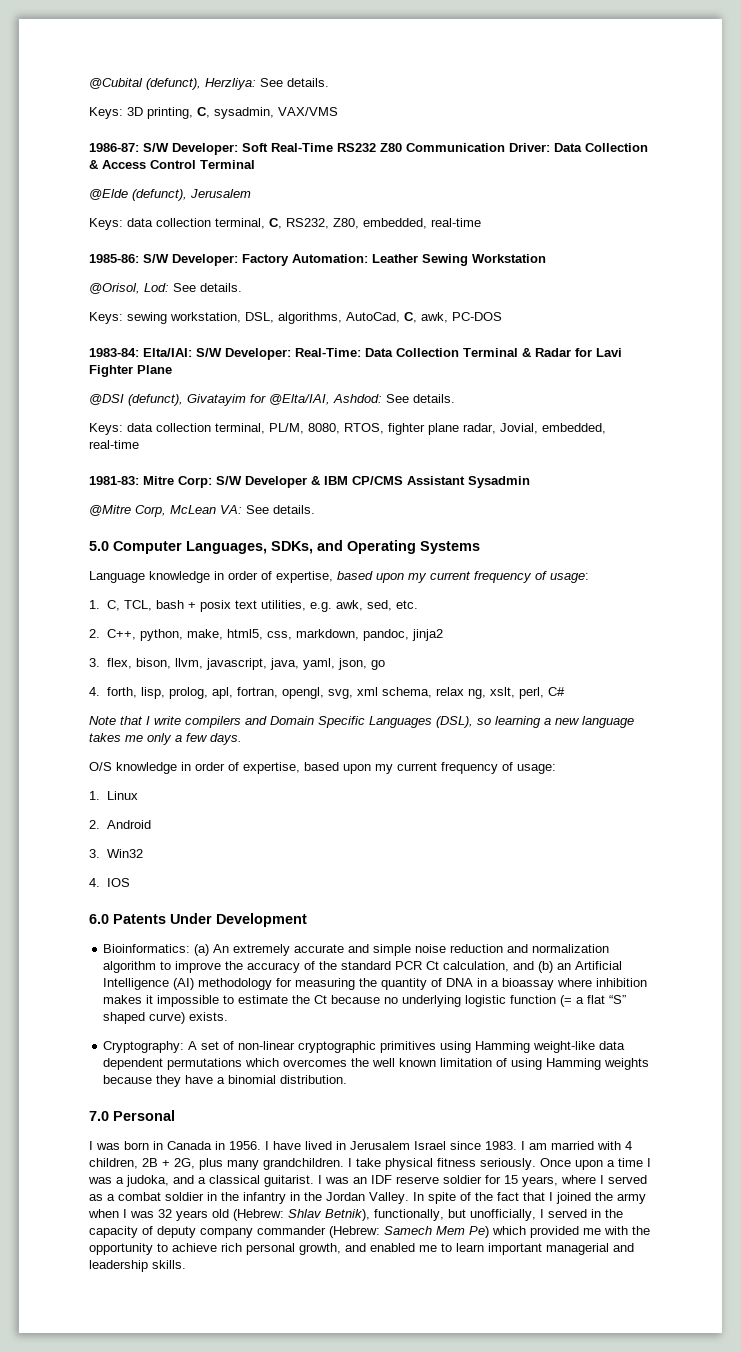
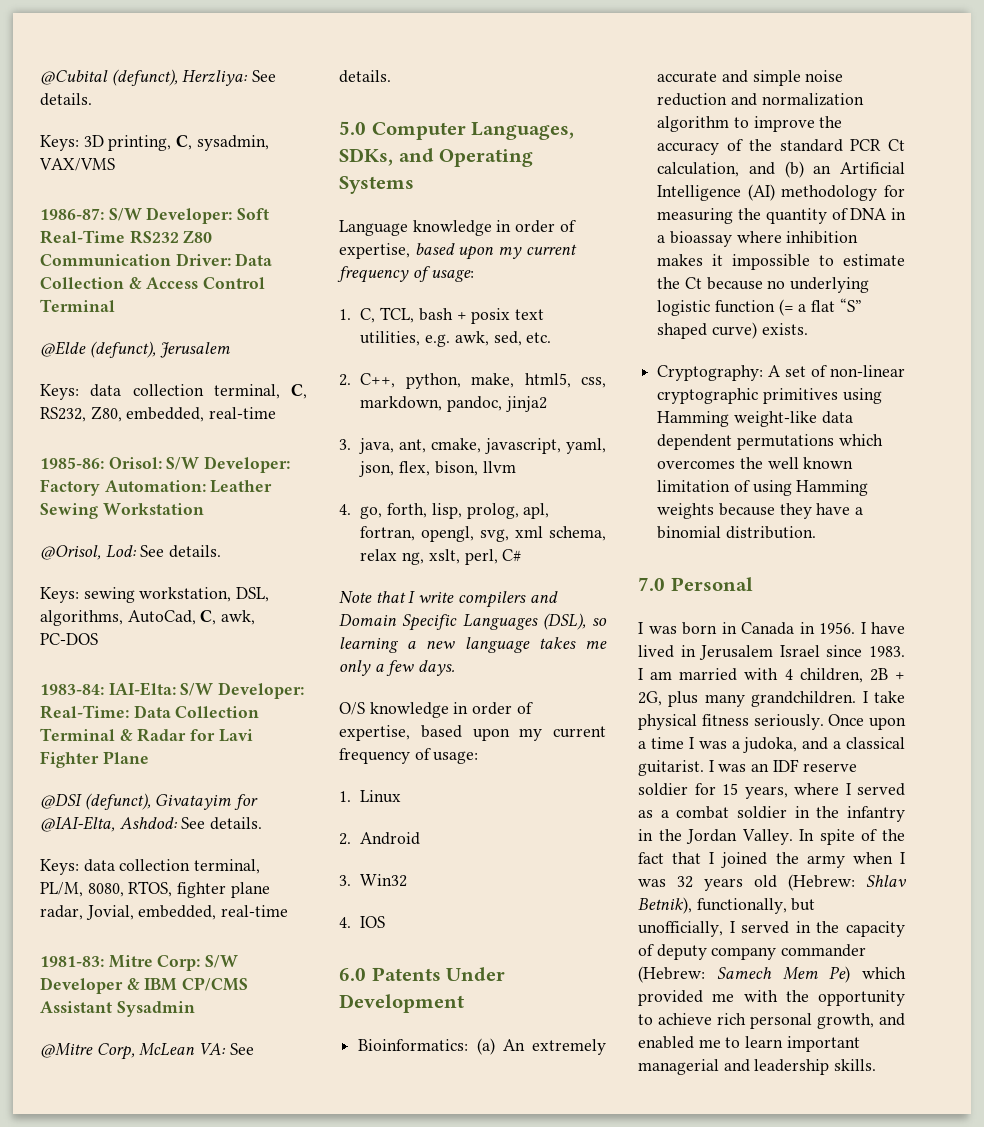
(139, 258) none -> [108,457,162,469] Orisol:
[143,348,192,357] Elta/IAI: -> [108,682,176,696] IAI-Elta:
[269,394,330,405] @Elta/IAI, -> [40,816,115,832] @IAI-Elta,
[106,658,385,670] [89,687,100,696] flex, bison, llvm, javascript, java, yaml, json, go // 4. -> [359,438,606,454] [359,461,516,477] [339,504,383,519] java, ant, cmake, javascript, yaml, json, flex, bison, llvm // 4. go,

